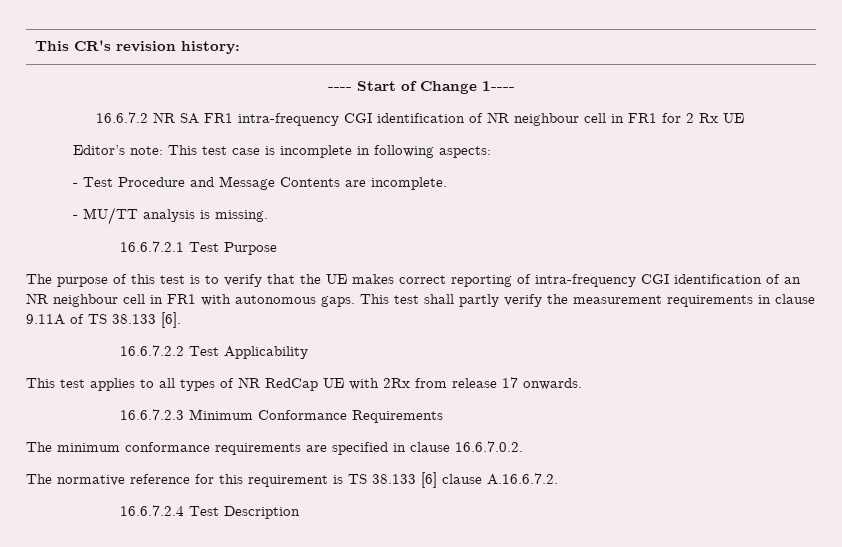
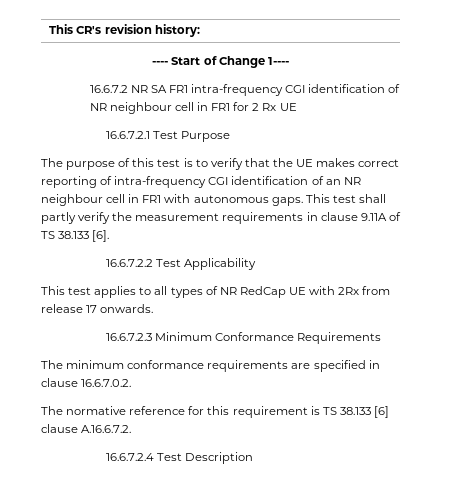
[72,145,491,158] [72,176,447,190] [72,207,268,225] // Editor’s note: This test case is incomplete in following aspects: // - Test Procedure and Message Contents are incomplete. // - MU/TT analysis is missing. -> (297, 107) none

